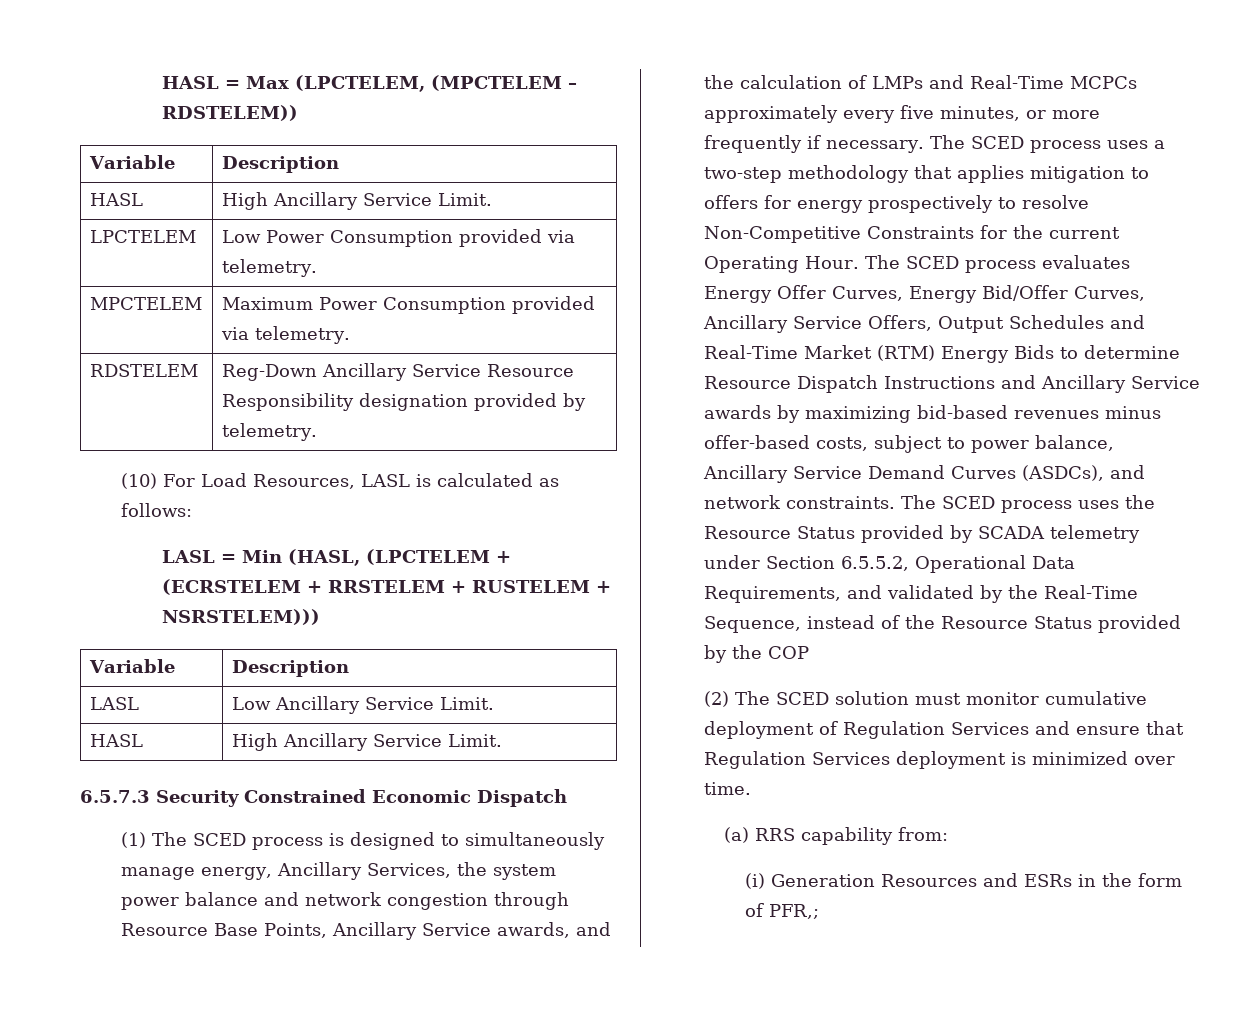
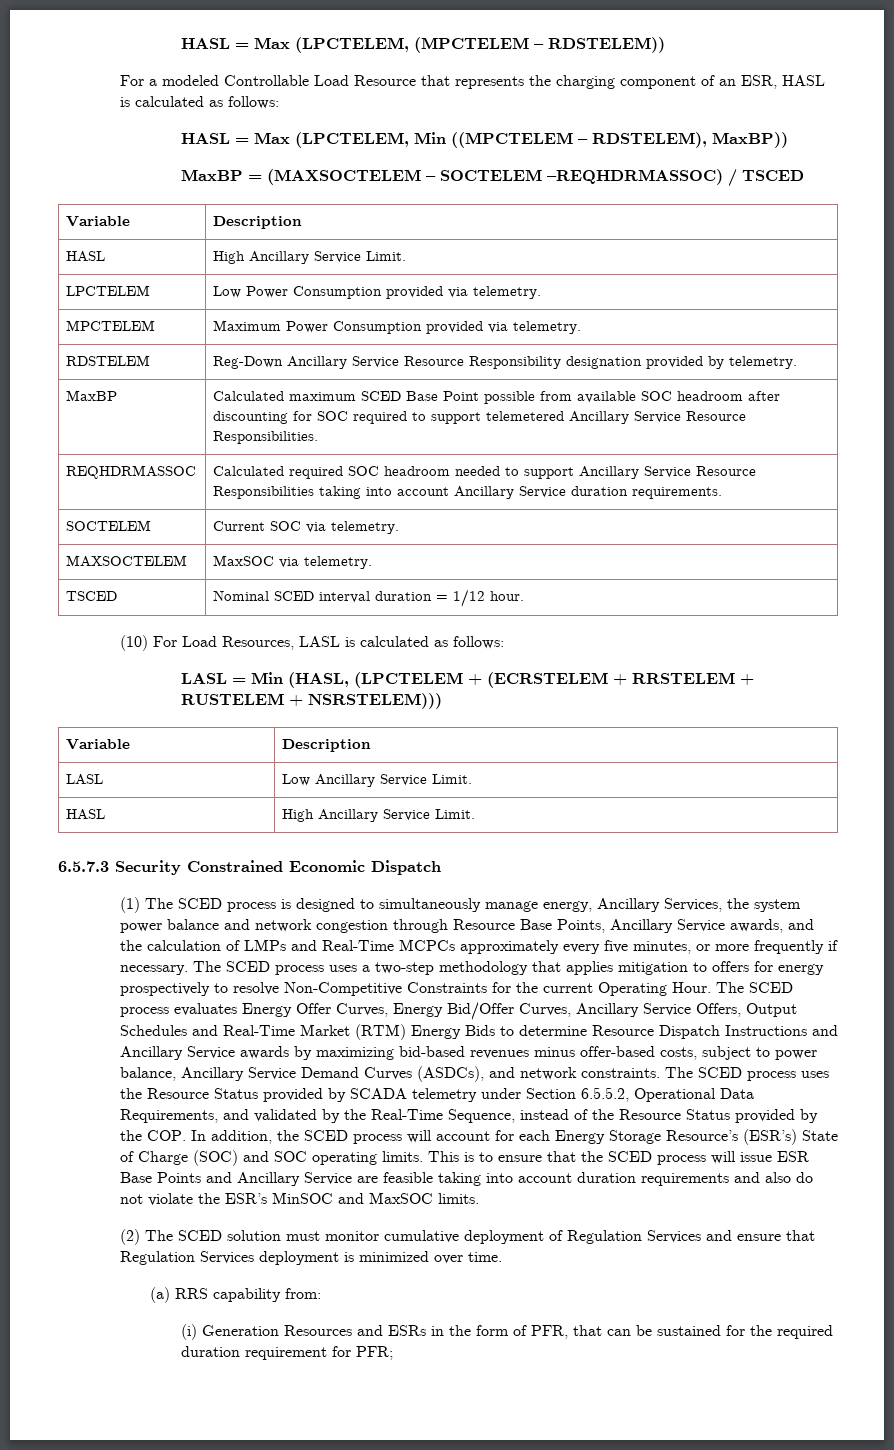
(298, 113) none -> [119,75,825,89] [119,96,279,109] [181,132,789,148] [181,169,805,187] // For a modeled Controllable Load Resource that represents the charging component of an ESR, HASL is calculated as follows: // HASL = Max (LPCTELEM, Min ((MPCTELEM – RDSTELEM), MaxBP)) // MaxBP = (MAXSOCTELEM – SOCTELEM –REQHDRMASSOC) / TSCED
(317, 432) none -> [66,390,118,401] [213,391,781,404] [213,411,747,424] [213,431,319,444] [66,465,197,479] [213,466,757,479] [213,486,723,499] [66,520,152,531] [213,521,400,534] [66,555,188,567] [213,555,373,569] [66,591,118,601] [213,589,525,607] // MaxBP | Calculated maximum SCED Base Point possible from available SOC headroom after discounting for SOC required to support telemetered Ancillary Service Resource Responsibilities. // REQHDRMASSOC | Calculated required SOC headroom needed to support Ancillary Service Resource Responsibilities taking into account Ancillary Service duration requirements. // SOCTELEM | Current SOC via telemetry. // MAXSOCTELEM | MaxSOC via telemetry. // TSCED | Nominal SCED interval duration = 1/12 hour.
[767,646,809,659] COP -> [146,1129,838,1145] [119,1150,809,1166] [119,1172,813,1186] [119,1192,479,1206] COP. In addition, the SCED process will account for each Energy Storage Resource’s (ESR’s) State of Charge (SOC) and SOC operating limits. This is to ensure that the SCED process will issue ESR Base Points and Ancillary Service are feasible taking into account duration requirements and also do not violate the ESR’s MinSOC and MaxSOC limits.
[768,904,819,919] PFR,; -> [531,1325,834,1339] [181,1346,394,1360] PFR, that can be sustained for the required duration requirement for PFR;

